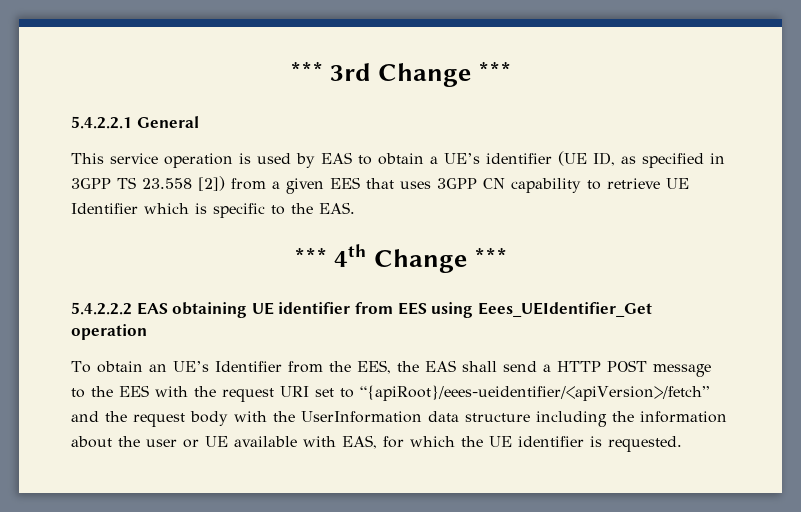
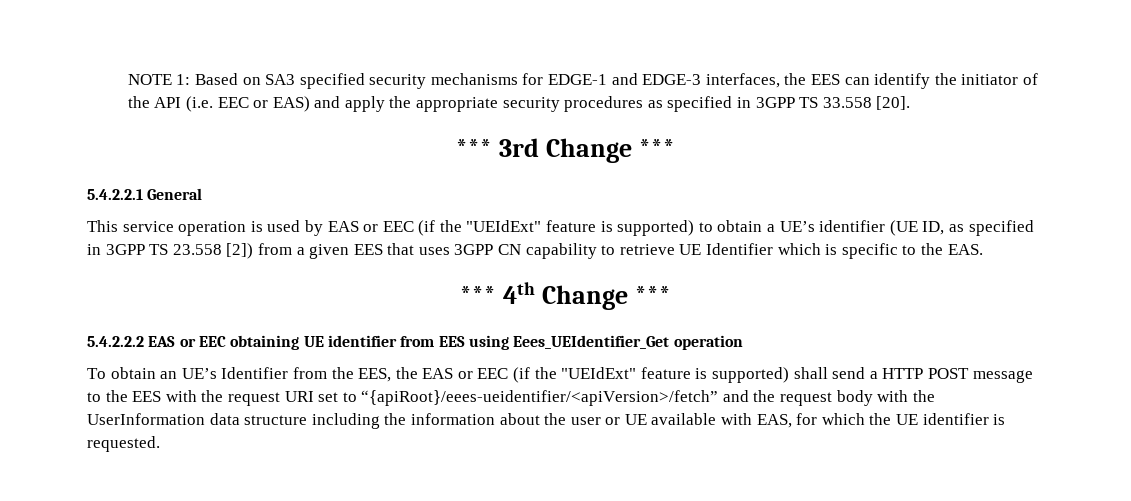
(289, 71) none -> [127,73,1038,89] [127,96,911,112] NOTE 1: Based on SA3 specified security mechanisms for EDGE-1 and EDGE-3 interfaces, the EES can identify the initiator of the API (i.e. EEC or EAS) and apply the appropriate security procedures as specified in 3GPP TS 33.558 [20]. //
(352, 158) none -> [363,220,695,236] or EEC (if the "UEIdExt" feature is supported)
(168, 308) none -> [179,336,226,347] or EEC
(456, 366) none -> [457,367,790,383] or EEC (if the "UEIdExt" feature is supported)

